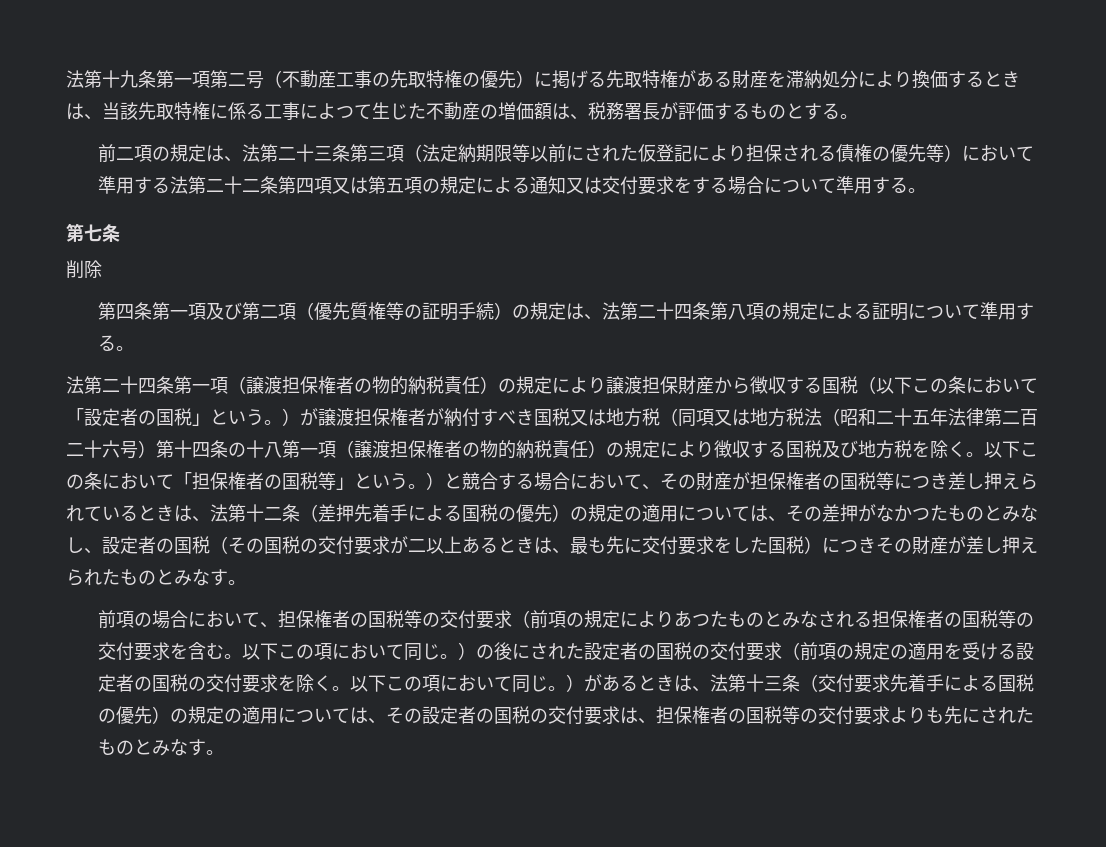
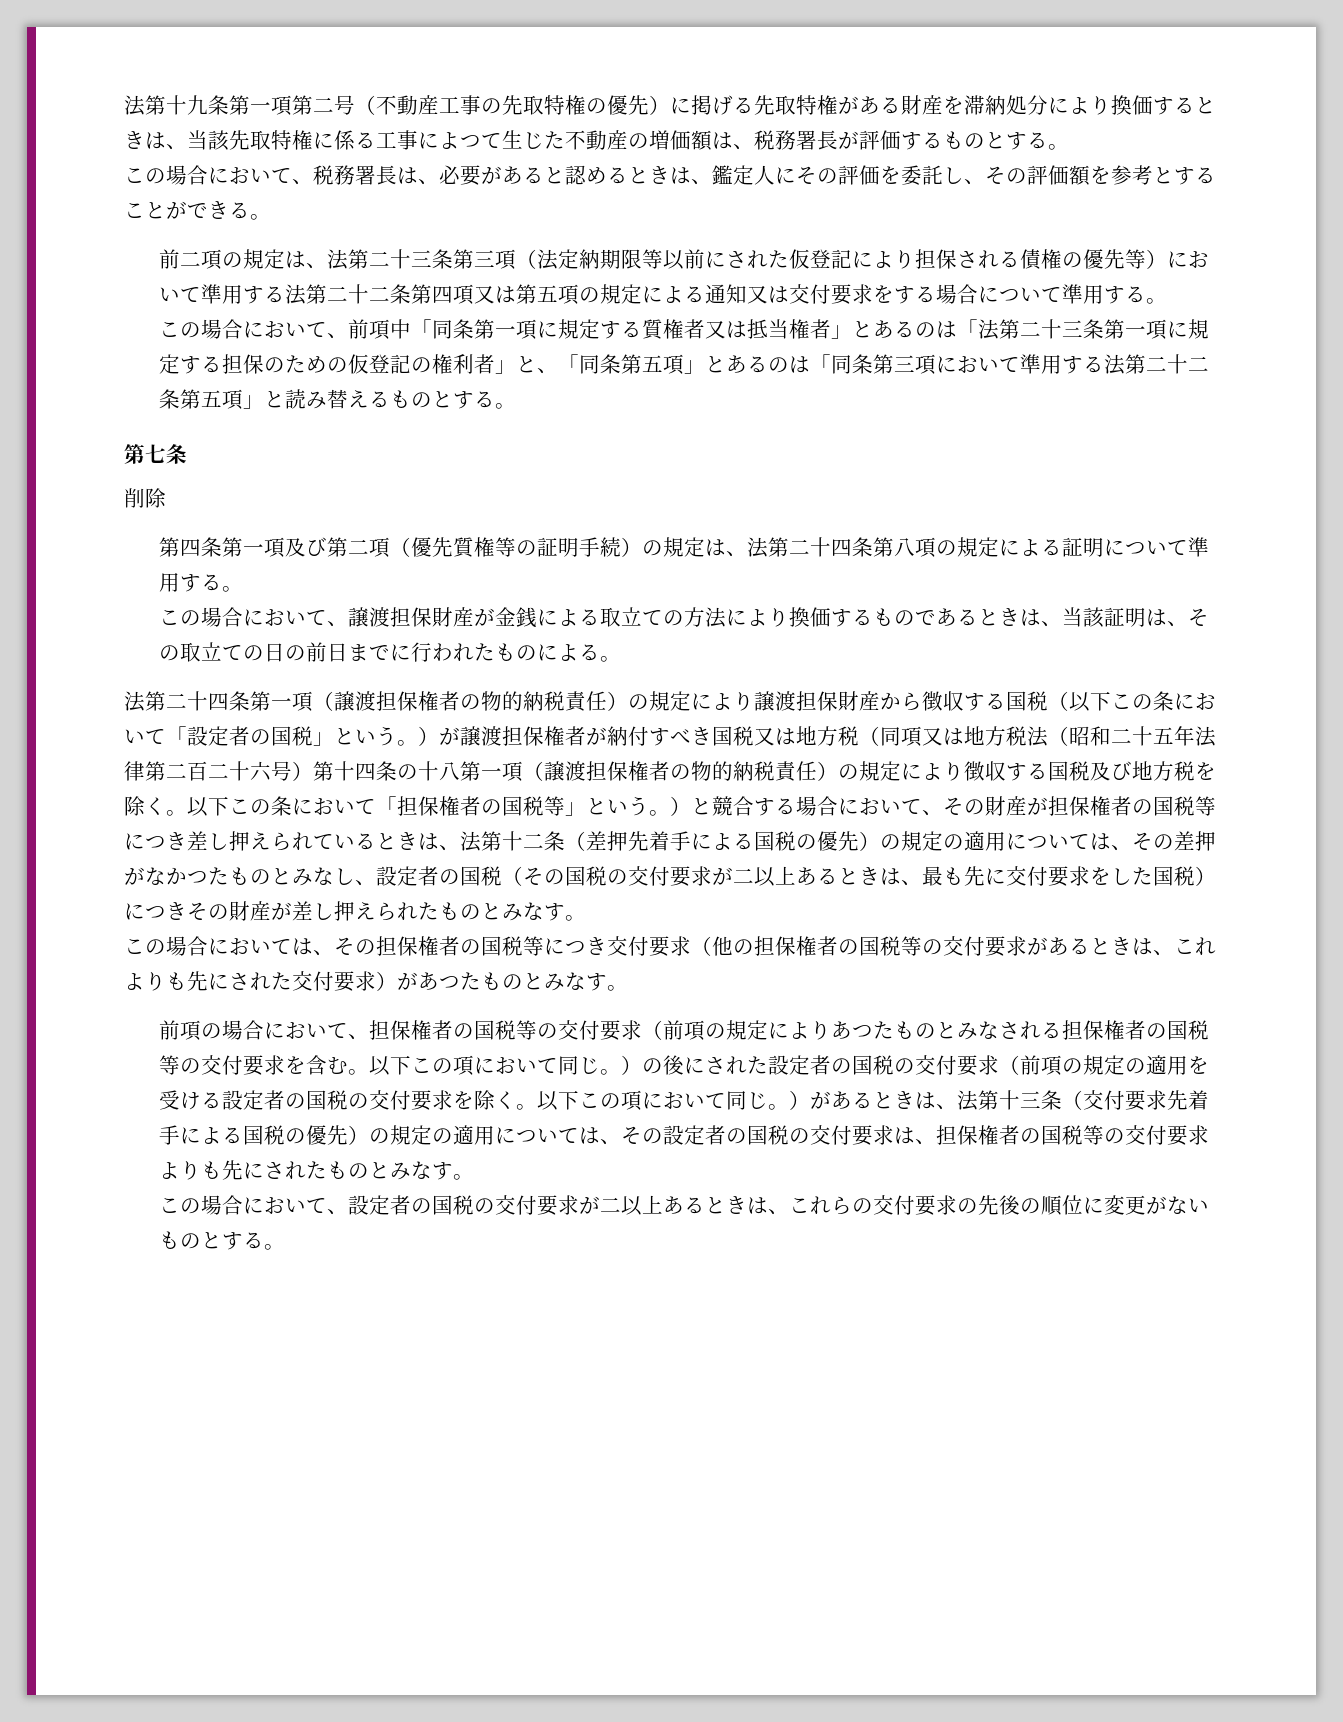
(858, 116) none -> [124,165,1216,186] [124,201,271,220] // この場合において、税務署長は、必要があると認めるときは、鑑定人にその評価を委託し、その評価額を参考とすることができる。
(927, 190) none -> [159,319,1210,340] [159,354,1210,375] [159,389,517,410] // この場合において、前項中「同条第一項に規定する質権者又は抵当権者」とあるのは「法第二十三条第一項に規定する担保のための仮登記の権利者」と、「同条第五項」とあるのは「同条第三項において準用する法第二十二条第五項」と読み替えるものとする。
(135, 348) none -> [159,607,1210,628] [159,642,622,662] // この場合において、譲渡担保財産が金銭による取立ての方法により換価するものであるときは、当該証明は、その取立ての日の前日までに行われたものによる。
(246, 582) none -> [124,936,1216,957] [124,971,628,992] // この場合においては、その担保権者の国税等につき交付要求（他の担保権者の国税等の交付要求があるときは、これよりも先にされた交付要求）があつたものとみなす。
(225, 752) none -> [159,1195,1210,1216] [159,1231,286,1250] // この場合において、設定者の国税の交付要求が二以上あるときは、これらの交付要求の先後の順位に変更がないものとする。

